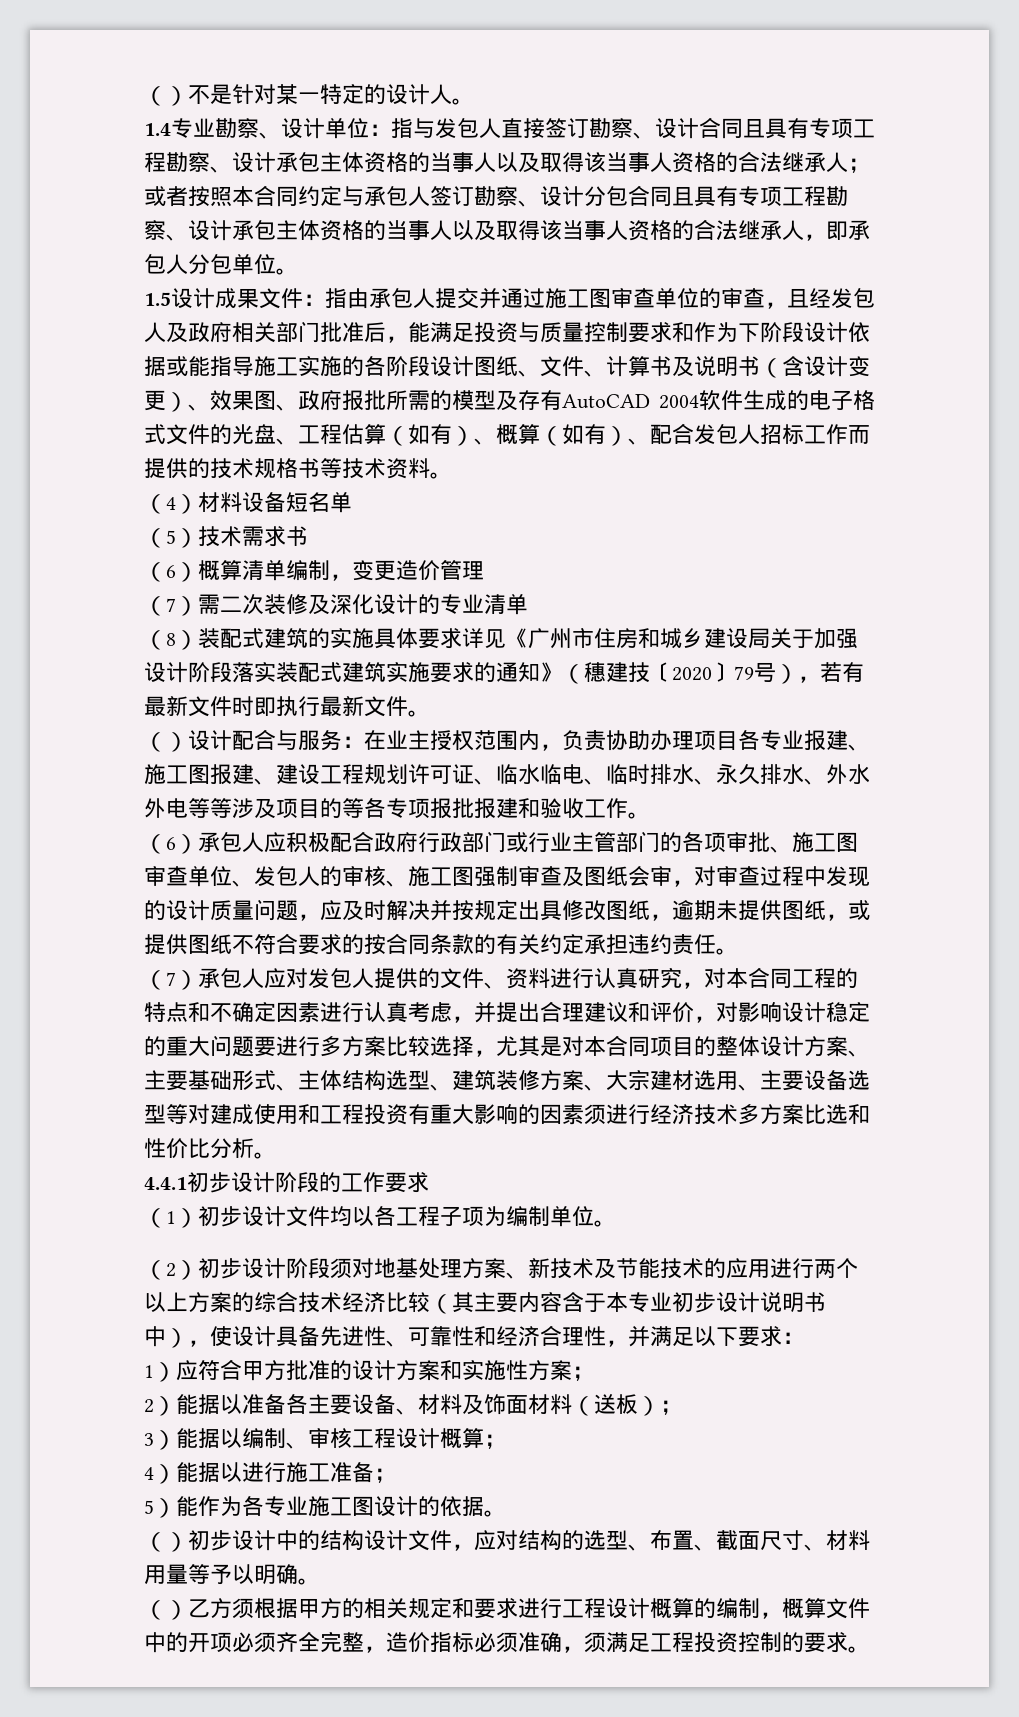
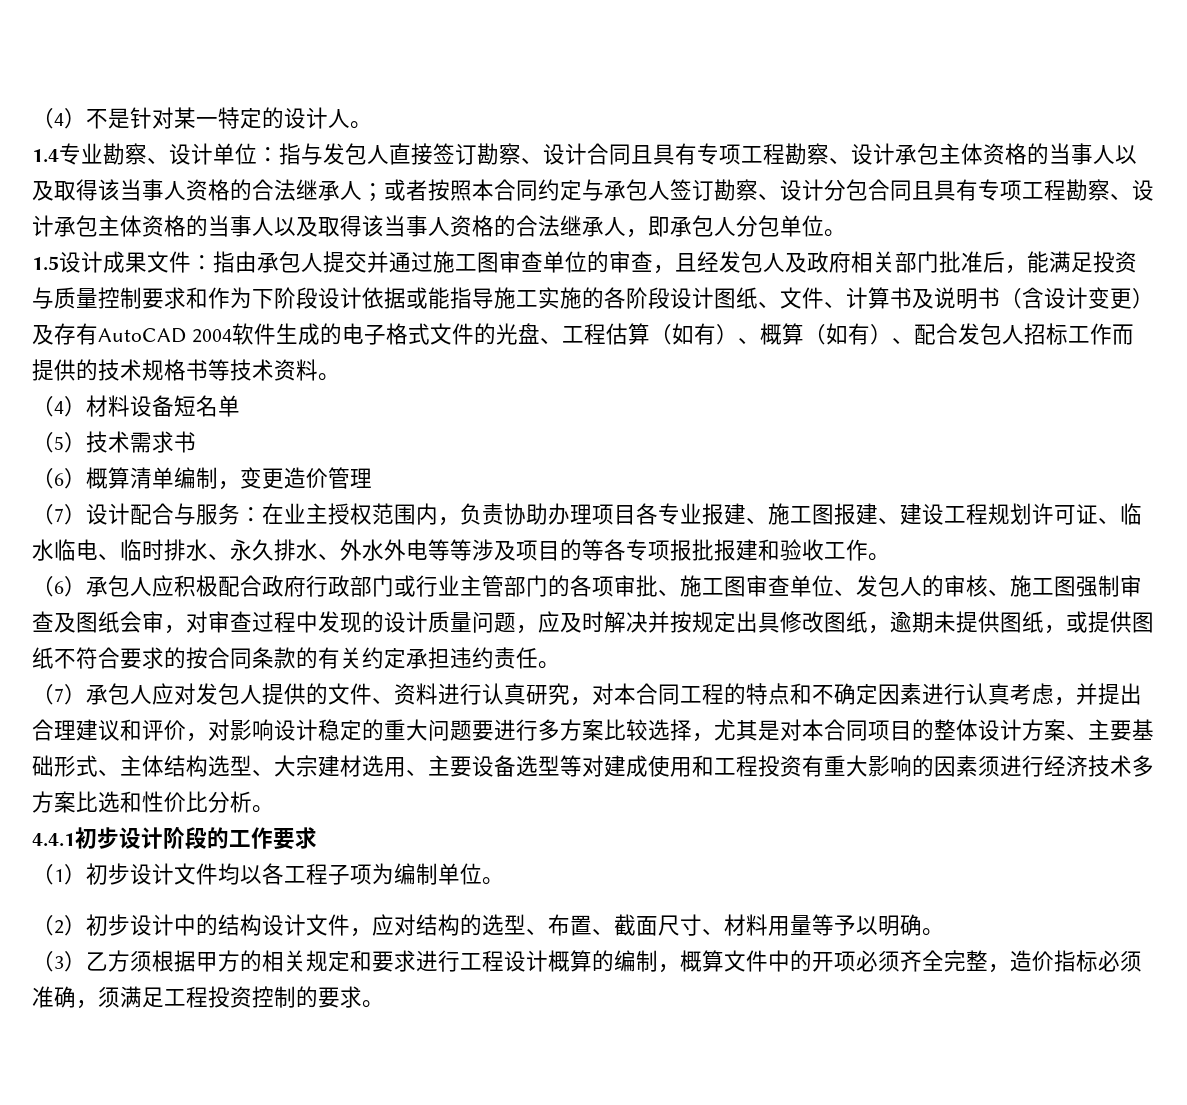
[144,86,166,106] （ -> [32,108,64,129] （4
[188,390,496,411] 、效果图、政府报批所需的模型 -> (1154, 298) none
[198,594,528,615] [144,628,858,650] [144,662,864,684] [144,696,430,717] [144,732,188,752] 需二次装修及深化设计的专业清单 // （8）装配式建筑的实施具体要求详见《广州市住房和城乡建设局关于加强设计阶段落实装配式建筑实施要求的通知》（穗建技〔2020〕79号），若有最新文件时即执行最新文件。 // （） -> (86, 514) none
[452,1070,606,1091] 建筑装修方案、 -> (274, 772) none
[286,1258,858,1279] [144,1291,826,1314] [144,1325,804,1348] [144,1359,594,1382] [144,1394,682,1416] [144,1428,506,1450] [144,1462,396,1484] [144,1496,506,1518] [144,1530,276,1552] 阶段须对地基处理方案、新技术及节能技术的应用进行两个以上方案的综合技术经济比较（其主要内容含于本专业初步设计说明书中），使设计具备先进性、可靠性和经济合理性，并满足以下要求： // 1）应符合甲方批准的设计方案和实施性方案； // 2）能据以准备各主要设备、材料及饰面材料（送板）； // 3）能据以编制、审核工程设计概算； // 4）能据以进行施工准备； // 5）能作为各专业施工图设计的依据。 // （）初步设计 -> (174, 925) none
(166, 1610) none -> [54,956,64,969] 3

